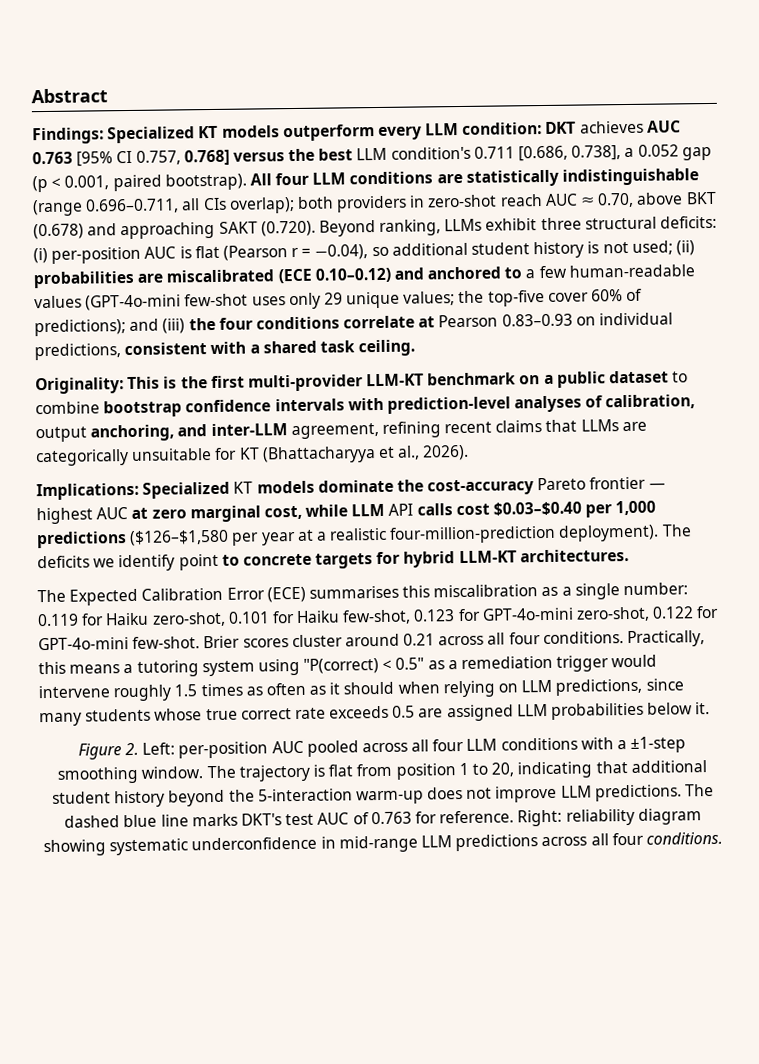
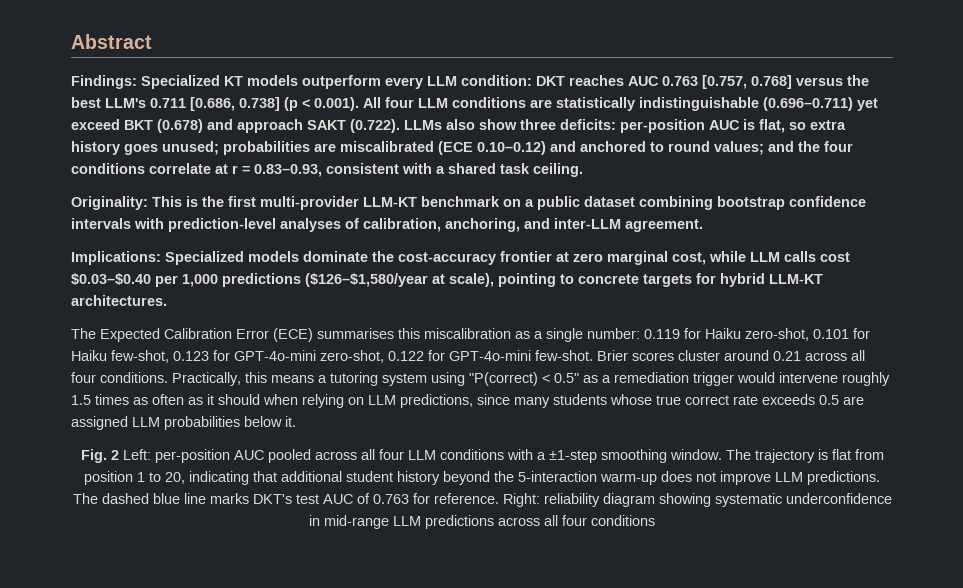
[579,120,644,134] achieves -> [569,75,624,86] reaches
[76,150,181,167] [95% CI 0.757, -> [702,75,747,89] [0.757,
[356,144,712,162] [32,173,247,193] LLM condition's 0.711 [0.686, 0.738], a 0.052 gap (p < 0.001, paired bootstrap). -> [105,97,359,111] LLM's 0.711 [0.686, 0.738] (p < 0.001).
[32,191,717,217] [33,215,718,240] [33,240,695,264] (range 0.696–0.711, all CIs overlap); both providers in zero-shot reach AUC ≈ 0.70, above BKT (0.678) and approaching SAKT (0.720). Beyond ranking, LLMs exhibit three structural deficits: (i) per-position AUC is flat (Pearson r = −0.04), so additional student history is not used; (ii) -> [763,97,878,111] [71,119,846,133] [71,141,219,155] (0.696–0.711) yet exceed BKT (0.678) and approach SAKT (0.722). LLMs also show three deficits: per-position AUC is flat, so extra history goes unused;
[525,264,695,279] [34,288,643,311] [34,318,186,337] a few human-readable values (GPT-4o-mini few-shot uses only 29 unique values; the top-five cover 60% of predictions); and (iii) -> [668,141,794,155] round values; and
[438,312,674,328] [34,343,121,361] Pearson 0.83–0.93 on individual predictions, -> [232,164,322,177] r = 0.83–0.93,
[672,371,689,383] [35,401,100,415] to combine -> [639,196,713,210] combining
[35,426,87,443] output -> (441, 225) none
[290,419,647,440] [35,444,470,467] agreement, refining recent claims that LLMs are categorically unsuitable for KT (Bhattacharyya et al., 2026). -> [625,219,703,232] agreement.
[233,481,254,494] KT -> (244, 258) none
[537,476,666,491] [36,507,129,525] Pareto frontier — highest AUC -> [500,251,552,262] frontier
[388,503,414,516] API -> (780, 257) none
[129,524,692,547] [37,553,219,572] ($126–$1,580 per year at a realistic four-million-prediction deployment). The deficits we identify point -> [305,273,556,287] ($126–$1,580/year at scale), pointing
[77,742,139,760] Figure 2. -> [80,449,119,463] Fig. 2
[645,831,723,845] conditions. -> [591,515,655,526] conditions

